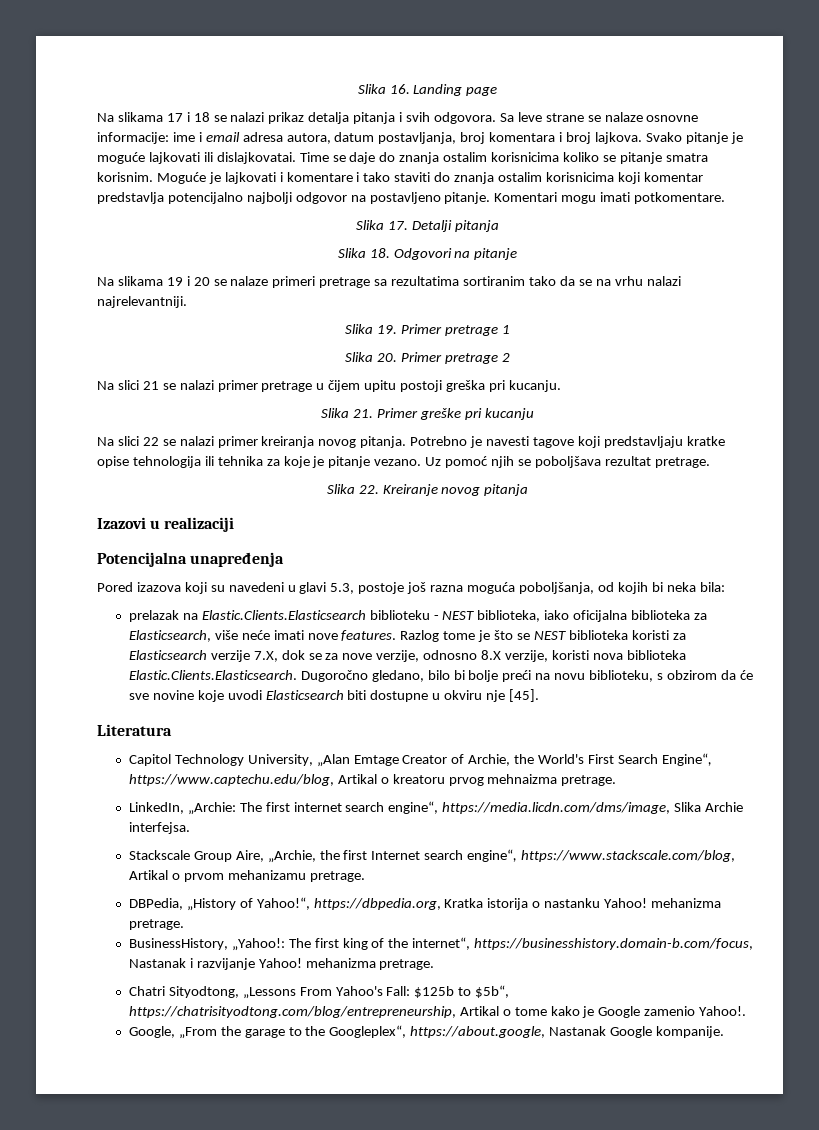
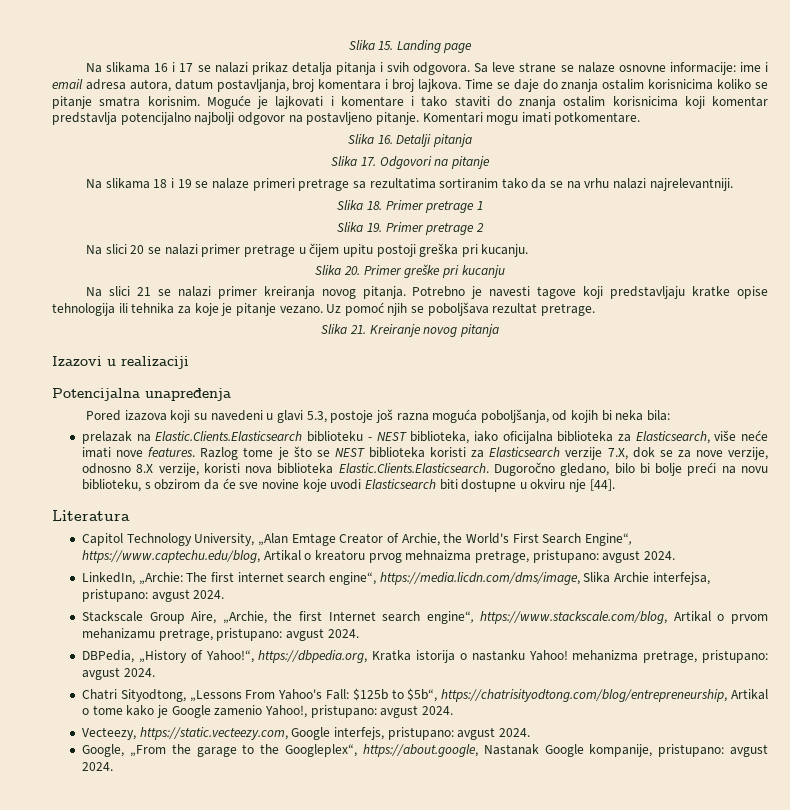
[357,84,410,94] Slika 16. -> [348,40,394,50] Slika 15.
[166,112,210,122] 17 i 18 -> [154,62,194,72] 16 i 17
[645,132,743,144] [97,152,296,164] Svako pitanje je moguće lajkovati ili dislajkovatai. -> (462, 85) none
[388,221,409,230] 17. -> [377,135,393,144] 16.
[369,248,390,258] 18. -> [360,157,376,166] 17.
[166,276,210,286] 19 i 20 -> [153,178,192,188] 18 i 19
[377,325,398,334] 19. -> [366,201,382,210] 18.
[377,353,398,362] 20. -> [366,223,382,232] 19.
[142,381,159,390] 21 -> [130,245,145,254] 20
[353,409,374,418] 21. -> [344,266,361,275] 20.
[142,437,159,446] 22 -> [136,287,151,296] 21
[358,485,379,494] 22. -> [349,325,366,334] 21.
[509,689,540,702] [45]. -> [589,479,615,491] [44].
[561,775,617,786] pretrage. -> [474,550,675,563] pretrage, pristupano: avgust 2024.
[128,822,190,834] interfejsa. -> [652,572,710,585] [82,589,225,602] interfejsa, pristupano: avgust 2024.
[309,871,365,882] pretrage. -> [158,628,359,641] pretrage, pristupano: avgust 2024.
[128,919,184,930] [128,937,754,951] [128,958,435,970] pretrage. // BusinessHistory, „Yahoo!: The first king of the internet“, https://businesshistory.domain-b.com/focus, Nastanak i razvijanje Yahoo! mehanizma pretrage. -> [643,650,769,663] [82,667,155,680] pretrage, pristupano: avgust 2024.
[699,1006,747,1016] Yahoo!. -> [264,705,453,718] [82,727,530,740] Yahoo!, pristupano: avgust 2024. // Vecteezy, https://static.vecteezy.com, Google interfejs, pristupano: avgust 2024.
[656,1026,725,1038] kompanije. -> [589,744,769,757] [82,762,114,771] kompanije, pristupano: avgust 2024.

